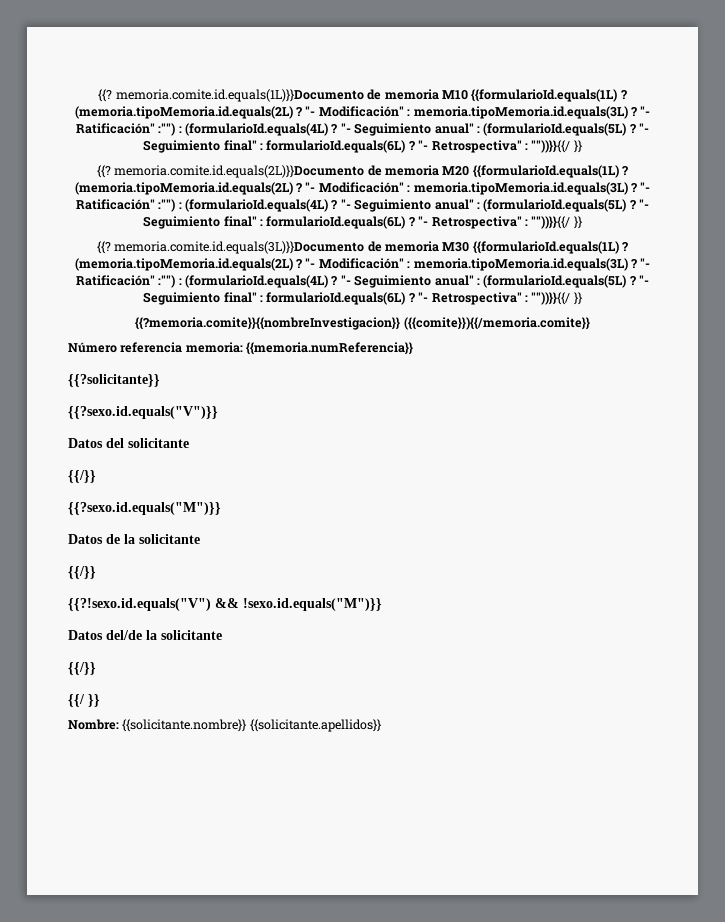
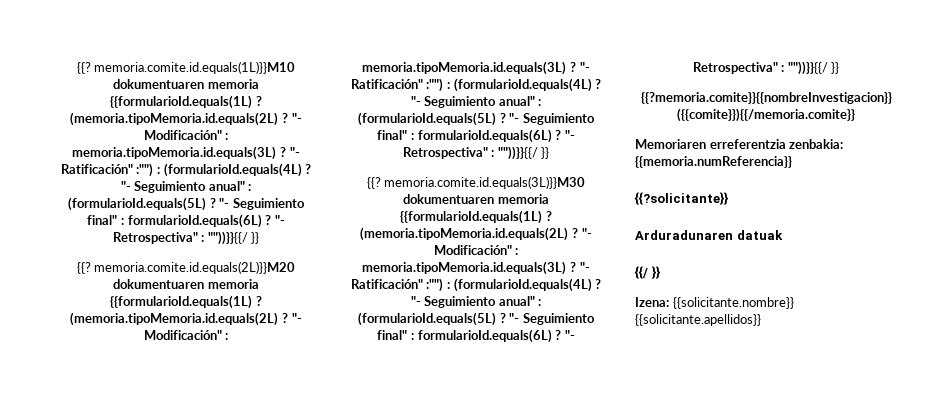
[98,89,468,102] {{? memoria.comite.id.equals(1L)}}Documento de memoria M10 -> [76,61,296,74] [113,79,259,89] {{? memoria.comite.id.equals(1L)}}M10 dokumentuaren memoria
[114,165,470,178] memoria.comite.id.equals(2L)}}Documento de memoria M20 -> [94,261,296,274] [113,279,259,289] memoria.comite.id.equals(2L)}}M20 dokumentuaren memoria
[114,241,470,254] memoria.comite.id.equals(3L)}}Documento de memoria M30 -> [384,176,586,189] [403,194,549,204] memoria.comite.id.equals(3L)}}M30 dokumentuaren memoria
[68,342,243,353] Número referencia memoria: -> [635,139,844,149] Memoriaren erreferentzia zenbakia:
[68,406,218,419] [68,438,189,448] [68,470,96,483] [68,502,221,515] [68,534,200,544] [68,566,96,579] [68,598,382,611] [68,630,222,640] [68,662,96,675] {{?sexo.id.equals("V")}} // Datos del solicitante // {{/}} // {{?sexo.id.equals("M")}} // Datos de la solicitante // {{/}} // {{?!sexo.id.equals("V") && !sexo.id.equals("M")}} // Datos del/de la solicitante // {{/}} -> [635,230,783,240] Arduradunaren datuak
[68,719,119,730] Nombre: -> [635,297,669,307] Izena:

